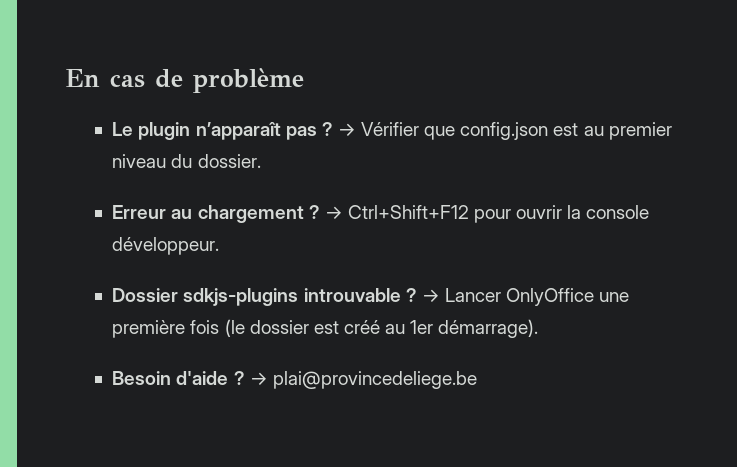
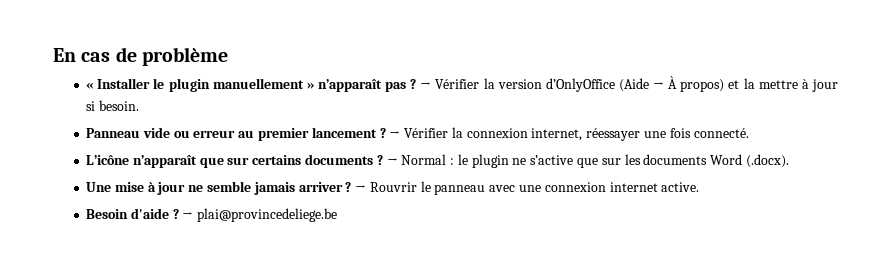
[112,122,191,140] Le plugin -> [86,78,314,92] « Installer le plugin manuellement »
[424,122,672,140] [112,154,261,168] [112,205,650,223] [112,237,220,255] [112,288,630,306] [112,319,539,338] que config.json est au premier niveau du dossier. // Erreur au chargement ? → Ctrl+Shift+F12 pour ouvrir la console développeur. // Dossier sdkjs-plugins introuvable ? → Lancer OnlyOffice une première fois (le dossier est créé au 1er démarrage). -> [483,76,839,92] [86,100,139,111] [86,127,749,141] [86,154,789,168] [86,181,700,195] la version d’OnlyOffice (Aide → À propos) et la mettre à jour si besoin. // Panneau vide ou erreur au premier lancement ? → Vérifier la connexion internet, réessayer une fois connecté. // L’icône n’apparaît que sur certains documents ? → Normal : le plugin ne s’active que sur les documents Word (.docx). // Une mise à jour ne semble jamais arriver ? → Rouvrir le panneau avec une connexion internet active.

